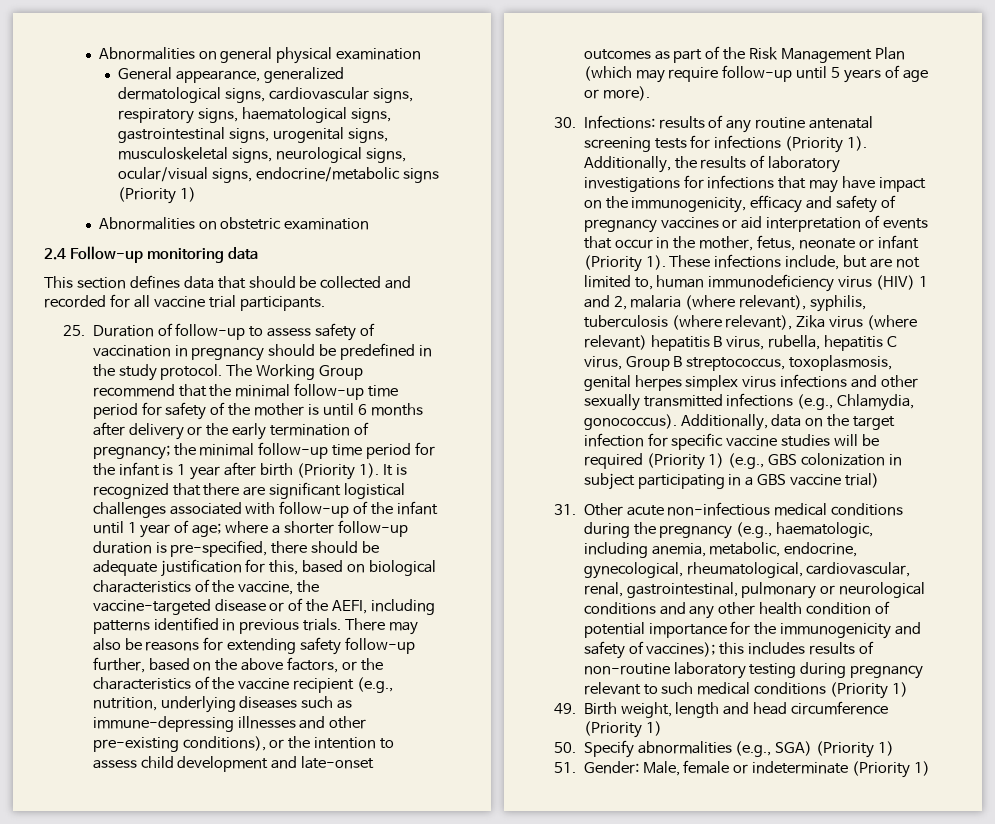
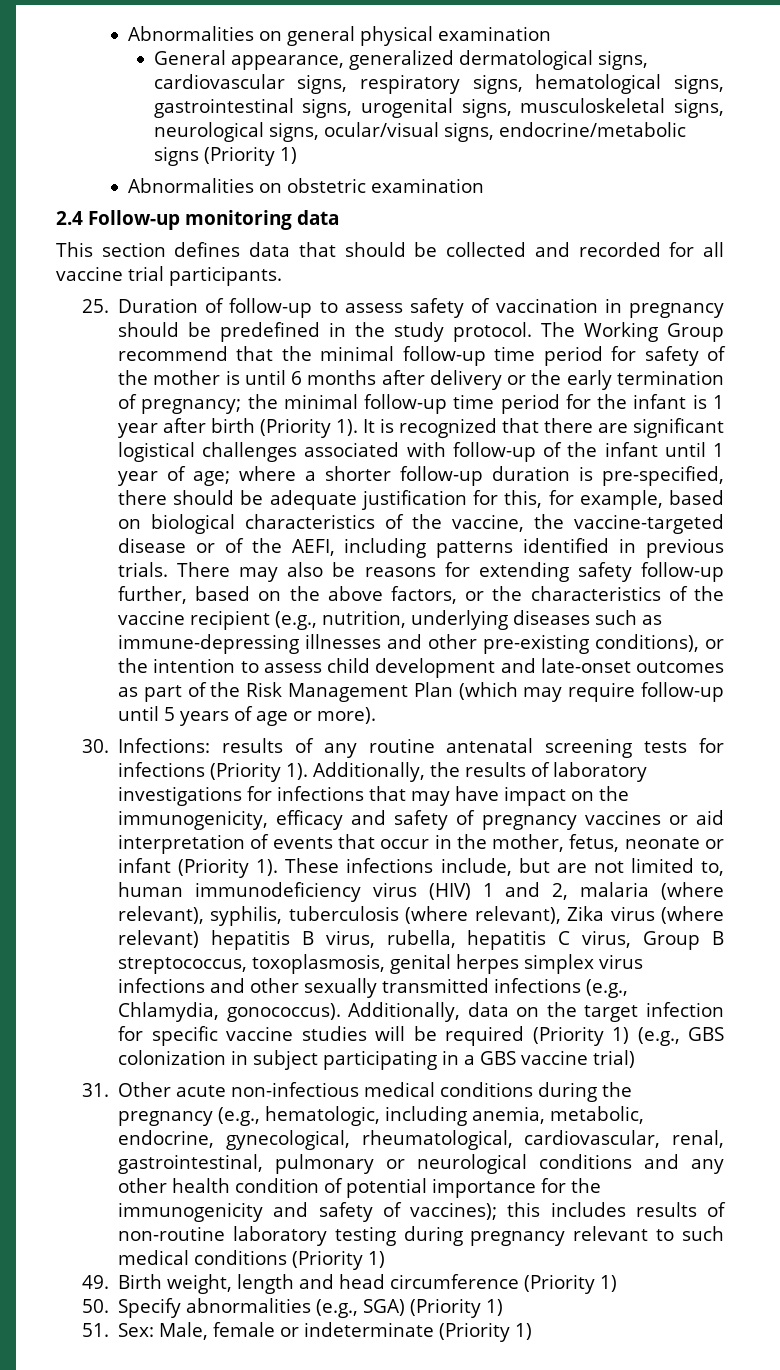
[241,107,347,123] haematological -> [535,74,662,94] hematological
(299, 567) none -> [548,490,663,510] for example,
[776,522,874,538] haematologic, -> [264,1106,380,1126] hematologic,
[583,761,639,774] Gender: -> [117,1323,154,1337] Sex:

